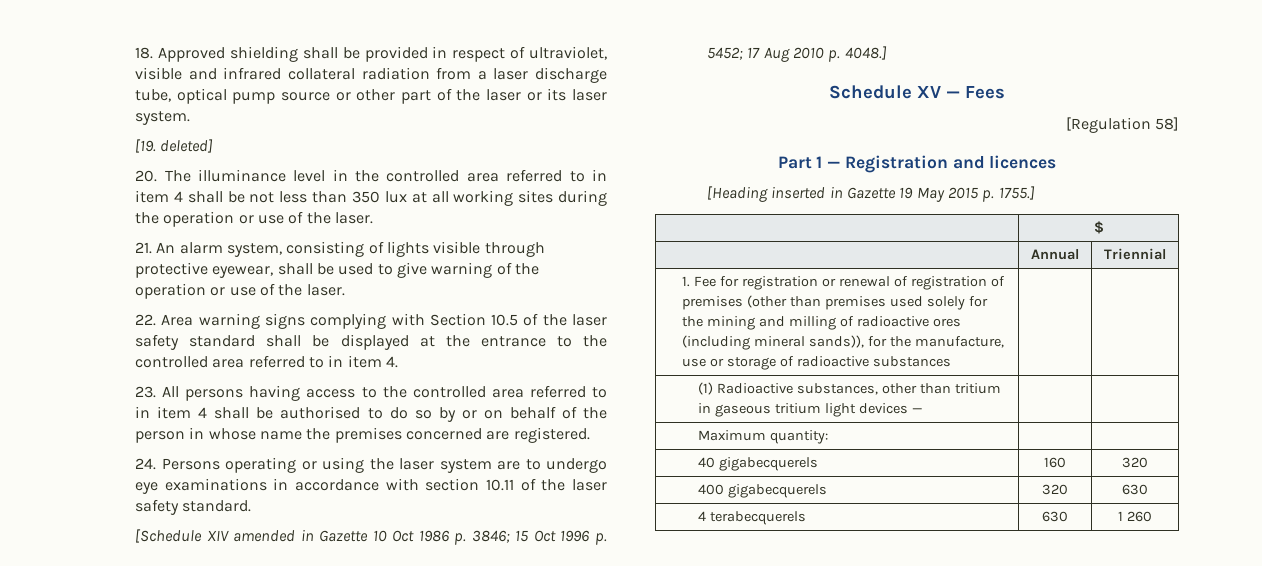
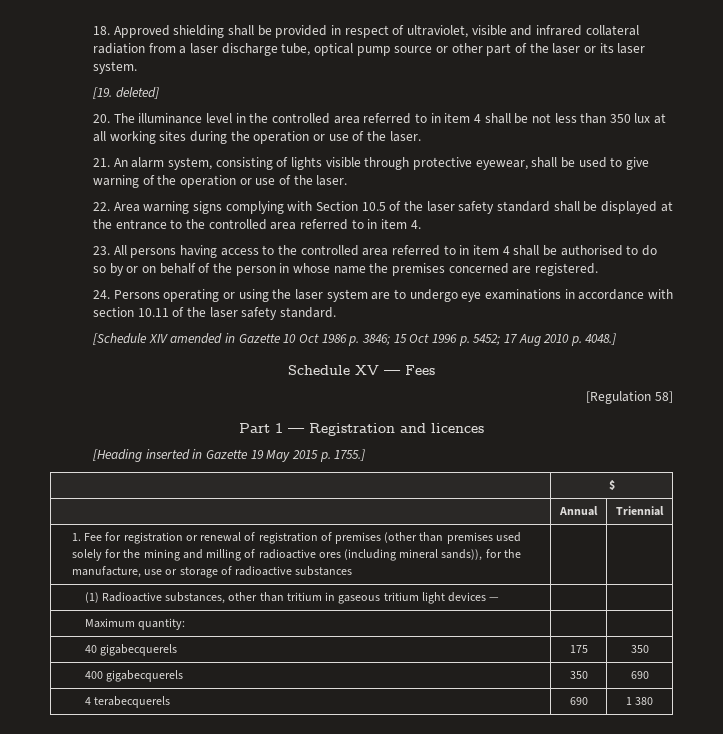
[1044,457,1066,468] [1122,457,1148,468] 160 | 320 -> [569,645,588,653] [630,645,649,653] 175 | 350
[1042,484,1068,495] [1122,484,1148,495] 320 | 630 -> [569,671,588,679] [630,671,649,679] 350 | 690
[1042,511,1068,522] [1118,511,1152,522] 630 | 1 260 -> [569,697,588,705] [625,697,654,705] 690 | 1 380

